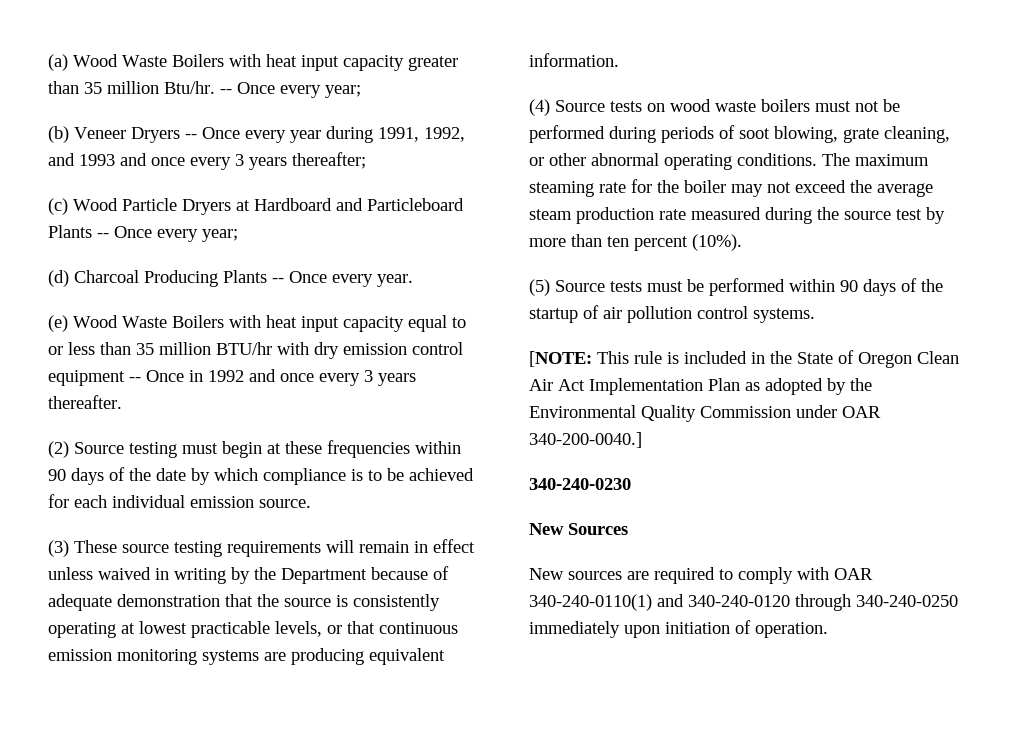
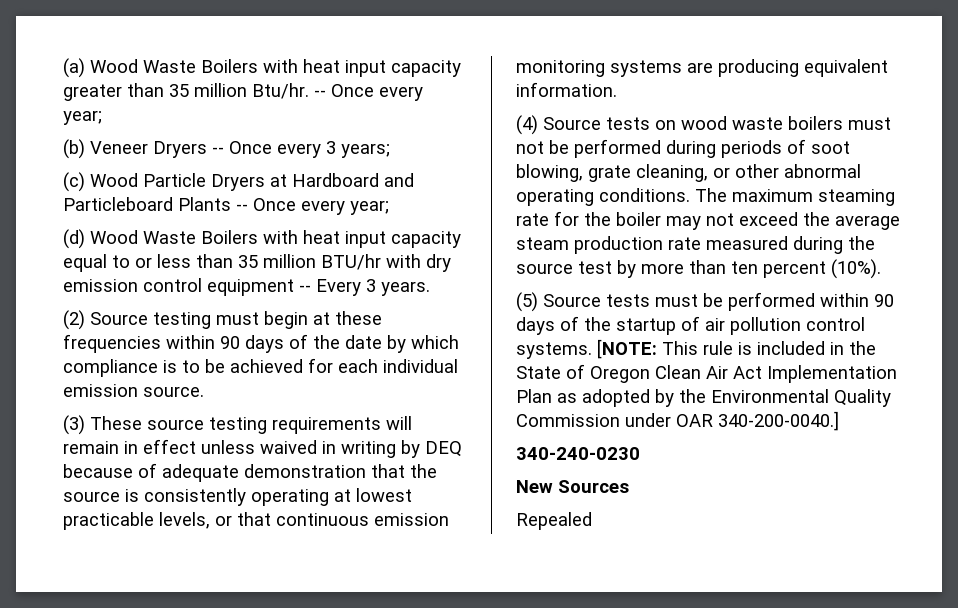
[290,126,465,143] [48,152,366,170] year during 1991, 1992, and 1993 and once every 3 years thereafter; -> [326,141,390,158] 3 years;
[74,270,413,287] [48,315,68,332] Charcoal Producing Plants -- Once every year. // (e) -> (85, 239) none
[146,369,416,386] [48,395,122,409] Once in 1992 and once every 3 years thereafter. -> [316,279,430,296] Every 3 years.
[254,567,367,584] the Department -> [425,441,462,457] DEQ
(815, 315) // -> (592, 350) none
[529,567,873,584] [529,594,958,611] [529,620,828,638] New sources are required to comply with OAR 340-240-0110(1) and 340-240-0120 through 340-240-0250 immediately upon initiation of operation. -> [516,512,592,530] Repealed

